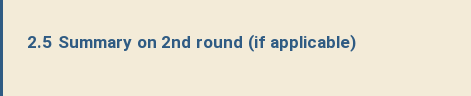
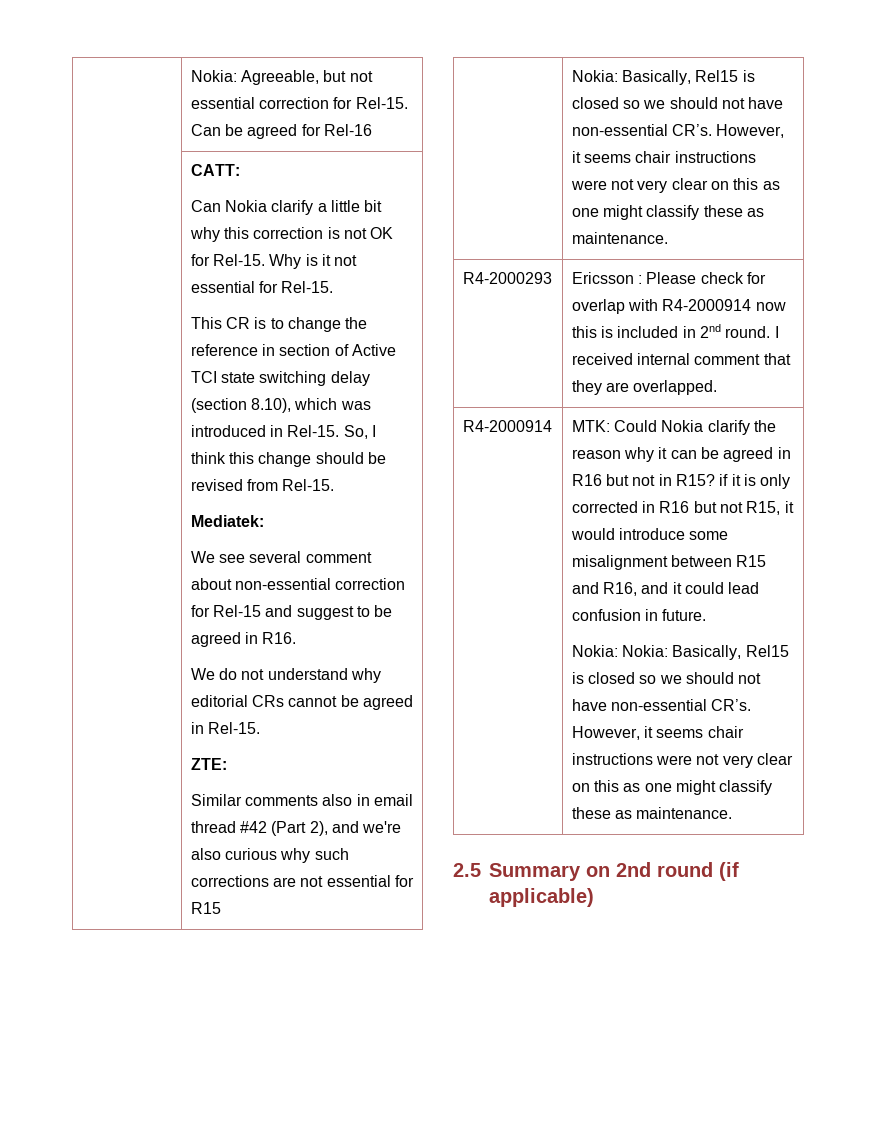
(27, 42) none -> [190,70,373,85] [190,97,408,109] [190,124,372,139] [190,164,240,176] [190,200,383,215] [189,227,394,242] [190,254,358,269] [190,281,334,293] [190,317,368,332] [190,344,396,356] [190,371,370,386] [190,398,371,413] [190,425,376,439] [190,452,386,467] [190,479,335,491] [190,515,264,527] [190,551,372,563] [190,578,406,590] [190,605,393,620] [190,632,297,647] [190,668,381,683] [190,695,413,710] [190,722,260,734] [190,758,227,770] [190,794,413,806] [190,821,402,836] [190,848,349,863] [190,875,414,887] [190,902,221,914] [571,70,755,85] [571,97,784,109] [571,124,785,138] [571,151,756,163] [570,178,780,193] [571,205,764,220] [571,232,668,244] [462,272,552,284] [571,272,766,284] [571,299,786,314] [571,324,779,338] [571,353,791,365] [571,380,718,395] [462,420,552,432] [571,420,776,435] [571,447,791,462] [571,474,791,489] [571,501,794,515] [570,528,729,540] [571,555,767,570] [571,582,760,596] [571,609,707,621] [571,645,789,660] [571,672,762,684] [571,699,752,711] [571,726,744,740] [571,753,793,768] [571,780,773,795] [571,807,733,819] | Nokia: Agreeable, but not essential correction for Rel-15. Can be agreed for Rel-16 // | CATT: // Can Nokia clarify a little bit why this correction is not OK for Rel-15. Why is it not essential for Rel-15. // This CR is to change the reference in section of Active TCI state switching delay (section 8.10), which was introduced in Rel-15. So, I think this change should be revised from Rel-15. // Mediatek: // We see several comment about non-essential correction for Rel-15 and suggest to be agreed in R16. // We do not understand why editorial CRs cannot be agreed in Rel-15. // ZTE: // Similar comments also in email thread #42 (Part 2), and we're also curious why such corrections are not essential for R15 // | Nokia: Basically, Rel15 is closed so we should not have non-essential CR’s. However, it seems chair instructions were not very clear on this as one might classify these as maintenance. // R4-2000293 | Ericsson : Please check for overlap with R4-2000914 now this is included in 2nd round. I received internal comment that they are overlapped. // R4-2000914 | MTK: Could Nokia clarify the reason why it can be agreed in R16 but not in R15? if it is only corrected in R16 but not R15, it would introduce some misalignment between R15 and R16, and it could lead confusion in future. // Nokia: Nokia: Basically, Rel15 is closed so we should not have non-essential CR’s. However, it seems chair instructions were not very clear on this as one might classify these as maintenance. //

